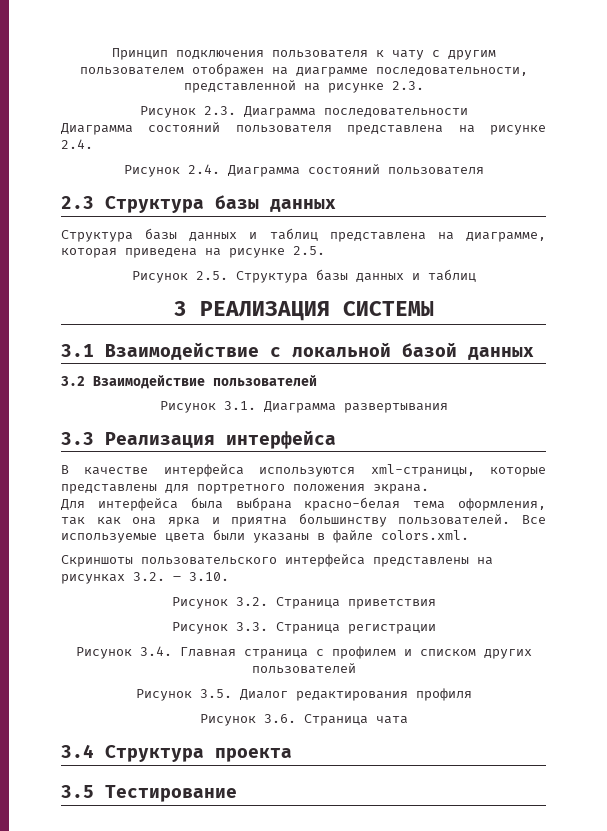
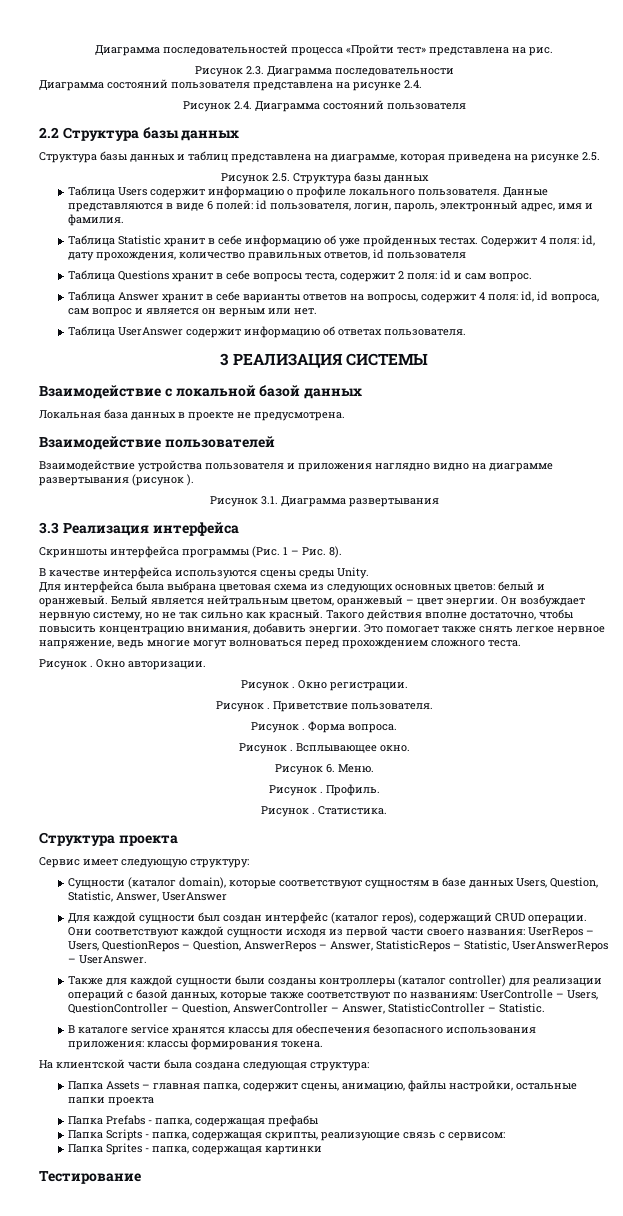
[111,48,496,60] [79,63,528,77] [183,80,424,93] Принцип подключения пользователя к чату с другим пользователем отображен на диаграмме последовательности, представленной на рисунке 2.3. -> [95,44,553,56] Диаграмма последовательностей процесса «Пройти тест» представлена на рис.
[61,196,94,209] 2.3 -> [39,127,59,138] 2.2
[411,269,476,282] и таблиц -> [67,186,548,198] [67,200,593,212] [67,214,124,226] [67,235,595,247] [67,249,466,261] [67,270,532,282] [67,291,599,303] [67,308,317,317] [67,326,466,338] // Таблица Users содержит информацию о профиле локального пользователя. Данные представляются в виде 6 полей: id пользователя, логин, пароль, электронный адрес, имя и фамилия. // Таблица Statistic хранит в себе информацию об уже пройденных тестах. Содержит 4 поля: id, дату прохождения, количество правильных ответов, id пользователя // Таблица Questions хранит в себе вопросы теста, содержит 2 поля: id и сам вопрос. // Таблица Answer хранит в себе варианты ответов на вопросы, содержит 4 поля: id, id вопроса, сам вопрос и является он верным или нет. // Таблица UserAnswer содержит информацию об ответах пользователя.
[61,344,94,357] 3.1 -> (428, 359) none
[61,375,317,389] 3.2 Взаимодействие пользователей -> [39,409,345,421] [39,436,275,450] [39,460,553,472] [39,474,194,486] Локальная база данных в проекте не предусмотрена. // Взаимодействие пользователей // Взаимодействие устройства пользователя и приложения наглядно видно на диаграмме развертывания (рисунок ).
[61,464,546,477] [61,484,429,494] [61,497,546,511] [61,513,546,527] [61,529,469,543] [61,554,493,567] [61,572,229,584] [171,597,436,609] [171,622,436,634] [75,646,532,659] [251,663,356,674] [135,688,472,701] [199,714,408,726] [61,744,292,762] [61,785,94,798] В качестве интерфейса используются xml-страницы, которые представлены для портретного положения экрана. // Для интерфейса была выбрана красно-белая тема оформления, так как она ярка и приятна большинству пользователей. Все используемые цвета были указаны в файле colors.xml. // Скриншоты пользовательского интерфейса представлены на рисунках 3.2. – 3.10. // Рисунок 3.2. Страница приветствия // Рисунок 3.3. Страница регистрации // Рисунок 3.4. Главная страница с профилем и списком других пользователей // Рисунок 3.5. Диалог редактирования профиля // Рисунок 3.6. Страница чата // 3.4 Структура проекта // 3.5 -> [39,546,342,558] [39,567,369,579] [39,581,545,593] [39,595,585,607] [39,609,573,621] [39,623,605,635] [39,640,521,649] [39,659,206,670] [240,680,408,691] [215,701,433,712] [251,721,397,733] [238,743,410,754] [274,764,374,775] [268,784,380,796] [261,806,387,817] [39,832,178,846] [39,857,249,868] [67,877,598,889] [67,891,227,902] [67,912,587,924] [67,926,594,938] [67,940,608,952] [67,955,147,964] [67,975,602,987] [67,989,598,1001] [67,1003,545,1014] [67,1024,536,1036] [67,1038,323,1050] [39,1059,369,1071] [67,1080,577,1092] [67,1097,154,1106] [67,1115,318,1127] [67,1129,505,1141] [67,1143,322,1155] Скриншоты интерфейса программы (Рис. 1 – Рис. 8). // В качестве интерфейса используются сцены среды Unity. // Для интерфейса была выбрана цветовая схема из следующих основных цветов: белый и оранжевый. Белый является нейтральным цветом, оранжевый – цвет энергии. Он возбуждает нервную систему, но не так сильно как красный. Такого действия вполне достаточно, чтобы повысить концентрацию внимания, добавить энергии. Это помогает также снять легкое нервное напряжение, ведь многие могут волноваться перед прохождением сложного теста. // Рисунок . Окно авторизации. // Рисунок . Окно регистрации. // Рисунок . Приветствие пользователя. // Рисунок . Форма вопроса. // Рисунок . Всплывающее окно. // Рисунок 6. Меню. // Рисунок . Профиль. // Рисунок . Статистика. // Структура проекта // Сервис имеет следующую структуру: // Сущности (каталог domain), которые соответствуют сущностям в базе данных Users, Question, Statistic, Answer, UserAnswer // Для каждой сущности был создан интерфейс (каталог repos), содержащий CRUD операции. Они соответствуют каждой сущности исходя из первой части своего названия: UserRepos – Users, QuestionRepos – Question, AnswerRepos – Answer, StatisticRepos – Statistic, UserAnswerRepos – UserAnswer. // Также для каждой сущности были созданы контроллеры (каталог controller) для реализации операций с базой данных, которые также соответствуют по названиям: UserControlle – Users, QuestionController – Question, AnswerController – Answer, StatisticController – Statistic. // В каталоге service хранятся классы для обеспечения безопасного использования приложения: классы формирования токена. // На клиентской части была создана следующая структура: // Папка Assets – главная папка, содержит сцены, анимацию, файлы настройки, остальные папки проекта // Папка Prefabs - папка, содержащая префабы // Папка Scripts - папка, содержащая скрипты, реализующие связь с сервисом: // Папка Sprites - папка, содержащая картинки //

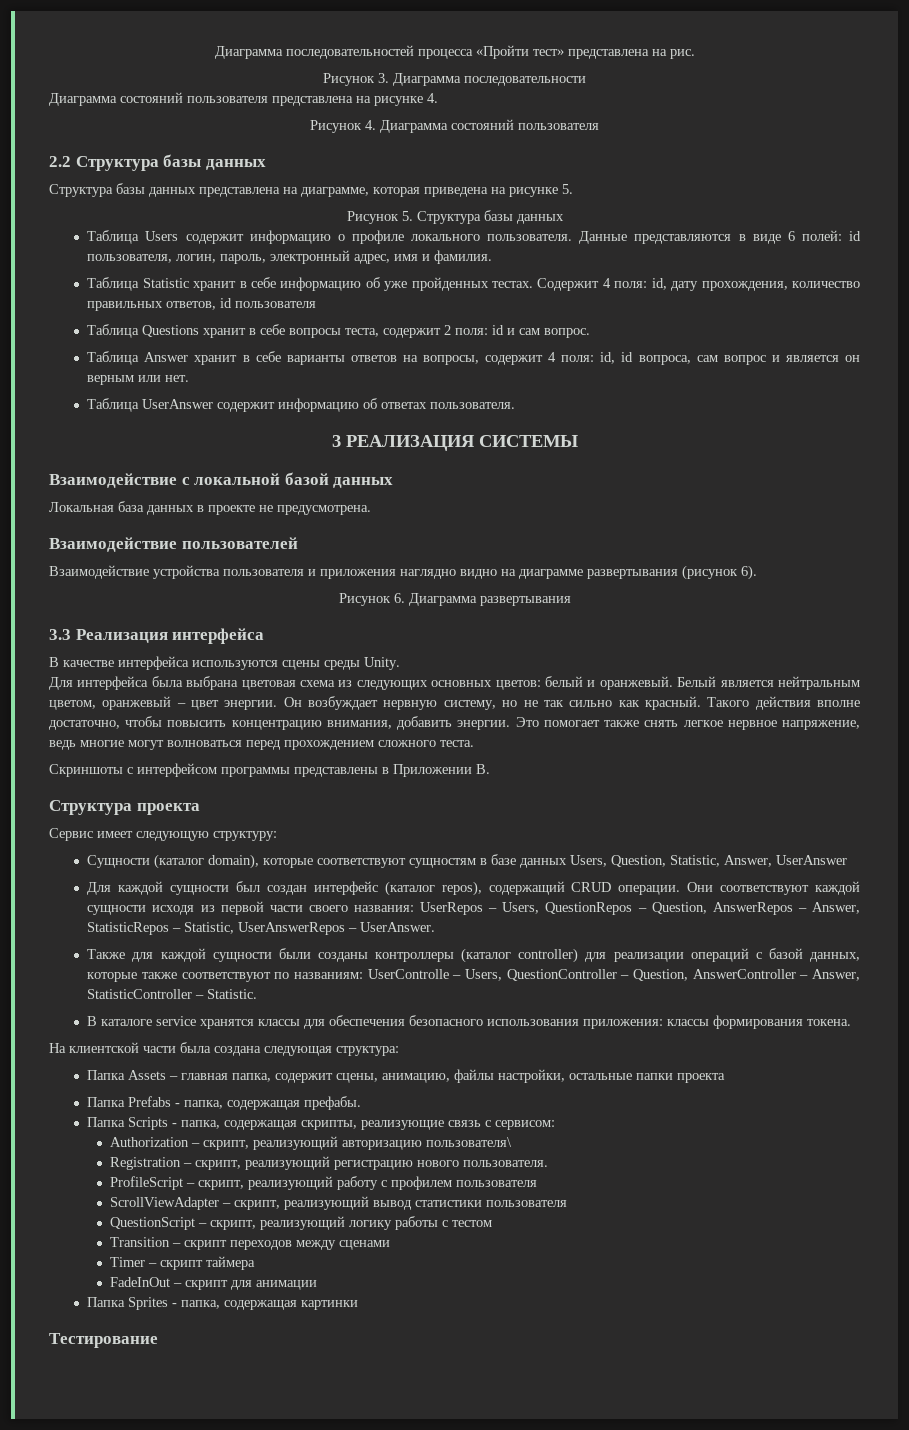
[245,66,264,75] 2.3. -> [378,73,389,83] 3.
[404,80,422,88] [182,101,252,112] 2.4. // Рисунок 2.4. -> [427,93,438,103] [310,120,376,133] 4. // Рисунок 4.
[177,151,228,162] и таблиц -> (196, 192) none
[582,152,600,161] [220,173,290,184] 2.5. // Рисунок 2.5. -> [562,184,573,194] [346,211,413,224] 5. // Рисунок 5.
[187,474,194,486] [209,496,278,507] ). // Рисунок 3.1. -> [741,565,757,580] [338,593,405,606] 6). // Рисунок 6.
[39,546,342,558] // Скриншоты интерфейса программы (Рис. 1 – Рис. 8). -> (265, 636) none
[39,659,206,670] [240,680,408,691] [215,701,433,712] [251,721,397,733] [238,743,410,754] [274,764,374,775] [268,784,380,796] [261,806,387,817] Рисунок . Окно авторизации. // Рисунок . Окно регистрации. // Рисунок . Приветствие пользователя. // Рисунок . Форма вопроса. // Рисунок . Всплывающее окно. // Рисунок 6. Меню. // Рисунок . Профиль. // Рисунок . Статистика. -> [49,763,490,777] Скриншоты с интерфейсом программы представлены в Приложении В.
[267,1115,318,1127] префабы -> [304,1096,362,1110] префабы.
(505, 1136) none -> [109,1136,512,1150] [109,1156,548,1170] [109,1176,537,1190] [109,1196,567,1210] [109,1216,492,1230] [109,1237,390,1250] [109,1256,255,1270] [109,1277,317,1290] // Authorization – скрипт, реализующий авторизацию пользователя\ // Registration – скрипт, реализующий регистрацию нового пользователя. // ProfileScript – скрипт, реализующий работу с профилем пользователя // ScrollViewAdapter – скрипт, реализующий вывод статистики пользователя // QuestionScript – скрипт, реализующий логику работы с тестом // Transition – скрипт переходов между сценами // Timer – скрипт таймера // FadeInOut – скрипт для анимации

